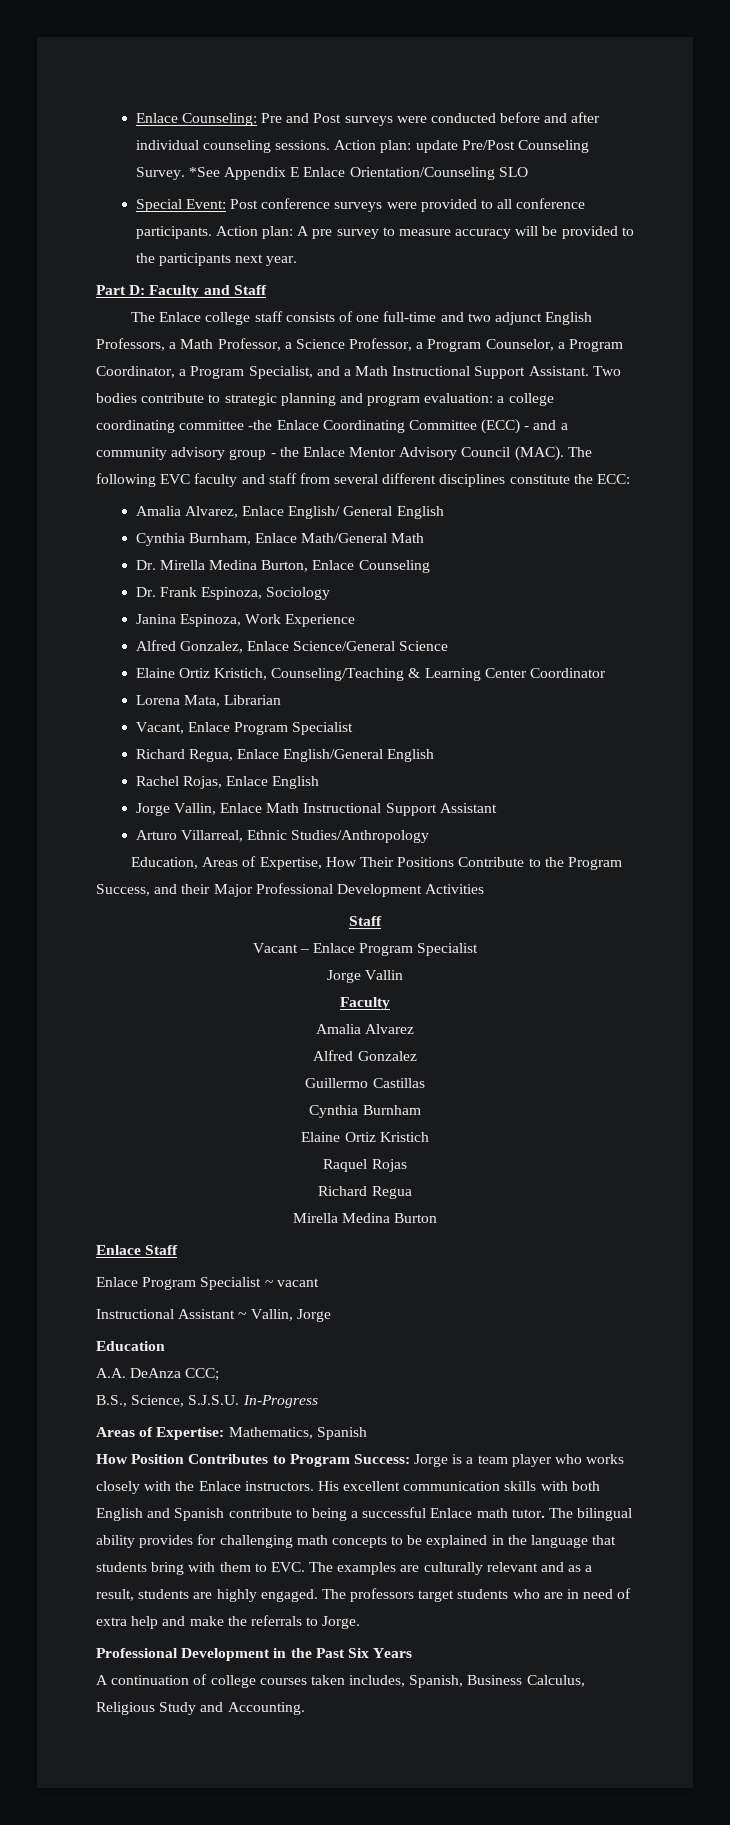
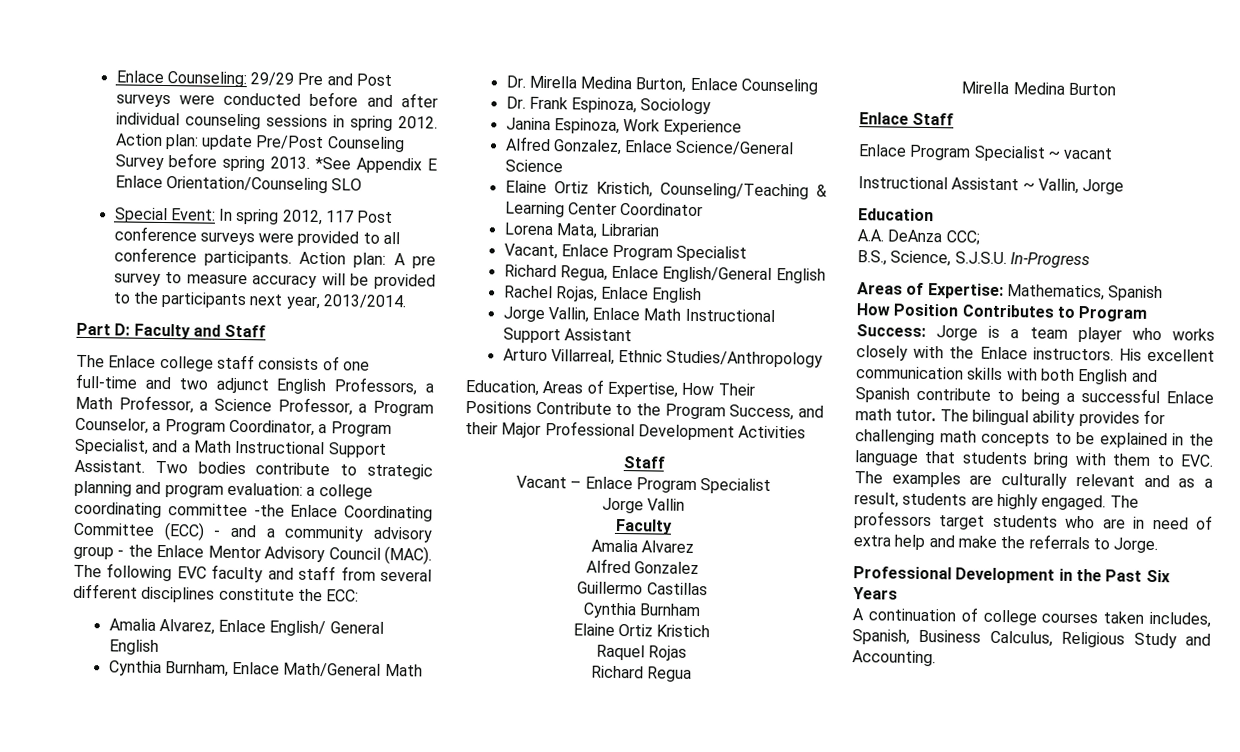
(257, 119) none -> [250,72,295,86] 29/29
[274,140,330,150] sessions. -> [265,114,439,131] sessions in spring 2012.
[135,167,185,180] Survey. -> [114,153,311,172] Survey before spring 2013.
(226, 204) none -> [218,208,355,226] In spring 2012, 117
[266,256,298,266] year. -> [285,294,408,310] year, 2013/2014.

